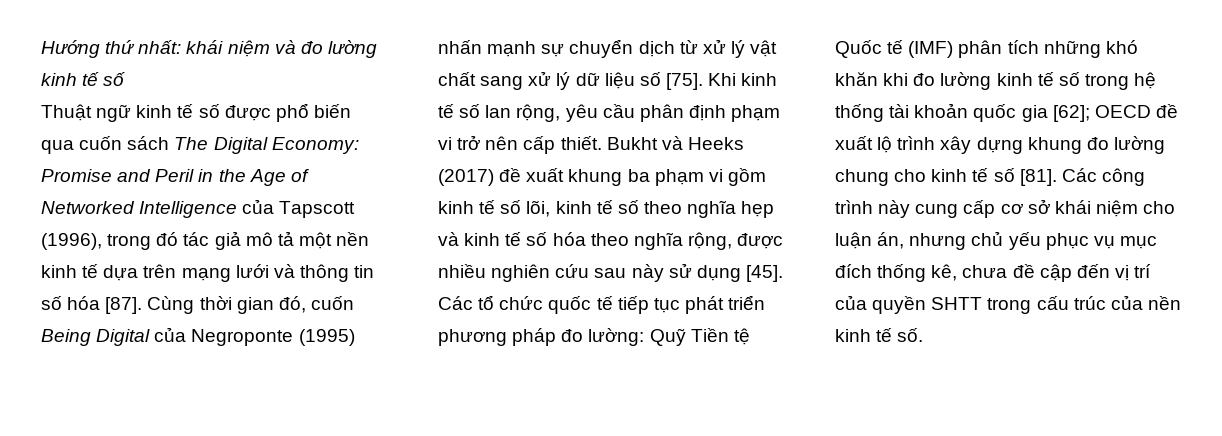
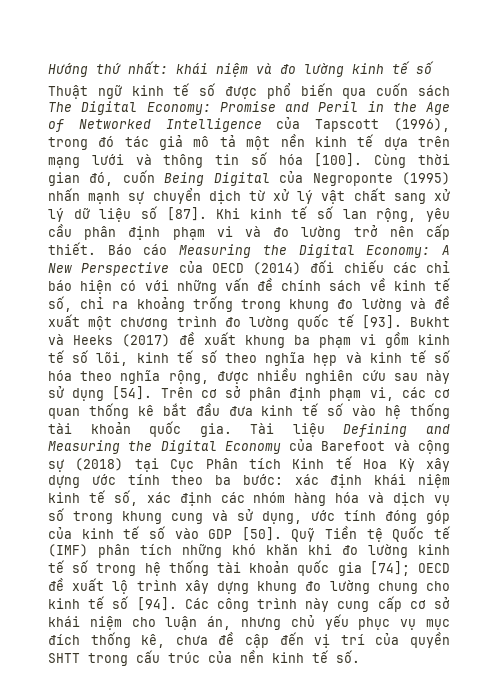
[105,297,143,314] [87]. -> [314,153,363,167] [100].
[665,73,703,90] [75]. -> [166,207,207,221] [87].
(452, 143) none -> [245,226,342,240] và đo lường
(602, 143) none -> [107,244,451,258] [48,260,450,276] [48,278,452,294] [48,296,450,312] [48,314,402,330] Báo cáo Measuring the Digital Economy: A New Perspective của OECD (2014) đối chiếu các chỉ báo hiện có với những vấn đề chính sách về kinh tế số, chỉ ra khoảng trống trong khung đo lường và đề xuất một chương trình đo lường quốc tế [93].
[745,265,783,282] [438,295,766,314] [438,328,645,346] [45]. Các tổ chức quốc tế tiếp tục phát triển phương pháp đo lường: -> [112,386,451,401] [48,403,451,419] [48,421,450,437] [48,439,450,454] [48,456,450,472] [48,474,450,488] [48,490,451,506] [48,508,450,524] [48,526,282,541] [54]. Trên cơ sở phân định phạm vi, các cơ quan thống kê bắt đầu đưa kinh tế số vào hệ thống tài khoản quốc gia. Tài liệu Defining and Measuring the Digital Economy của Barefoot và cộng sự (2018) tại Cục Phân tích Kinh tế Hoa Kỳ xây dựng ước tính theo ba bước: xác định khái niệm kinh tế số, xác định các nhóm hàng hóa và dịch vụ số trong khung cung và sử dụng, ước tính đóng góp của kinh tế số vào GDP [50].
[1052,105,1090,122] [62]; -> [369,561,410,576] [74];
[1019,169,1057,186] [81]. -> [136,597,177,611] [94].

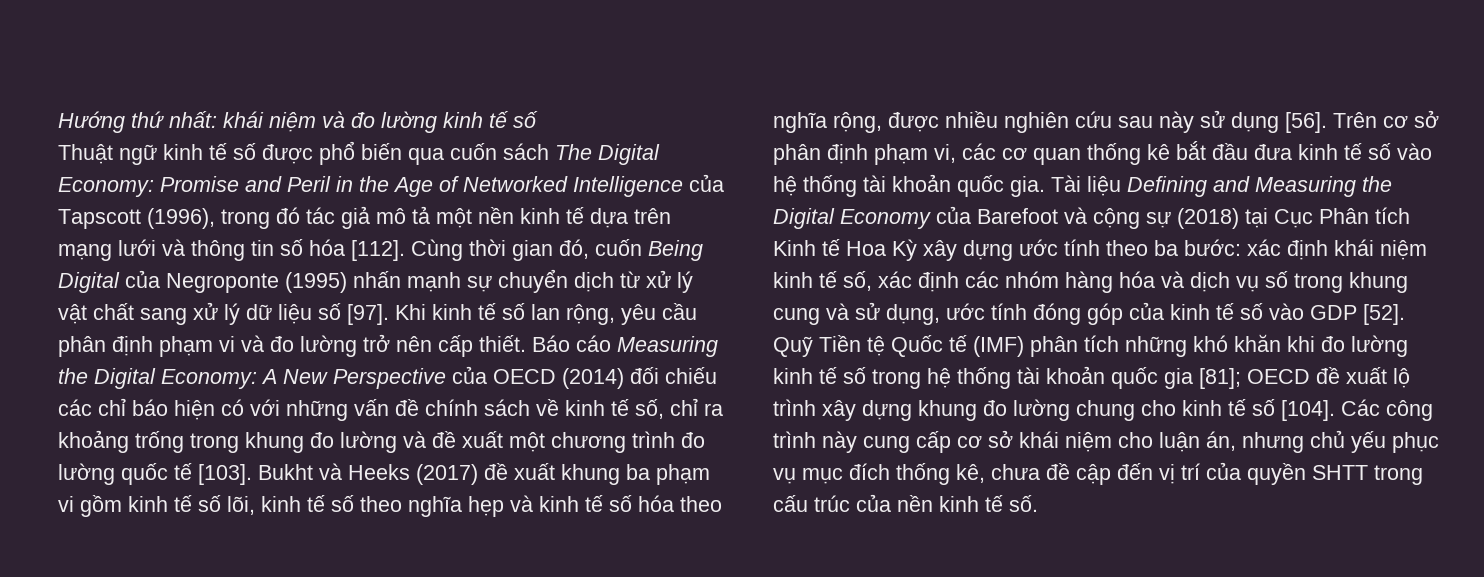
[314,153,363,167] [100]. -> [351,240,405,261] [112].
[166,207,207,221] [87]. -> [347,304,389,325] [97].
[361,315,402,329] [93]. -> [198,464,252,485] [103].
[112,386,153,400] [54]. -> [1285,112,1327,133] [56].
[241,527,282,541] [50]. -> [1363,304,1405,325] [52].
[369,561,410,576] [74]; -> [1199,368,1241,389] [81];
[136,597,177,611] [94]. -> [1281,400,1335,421] [104].

